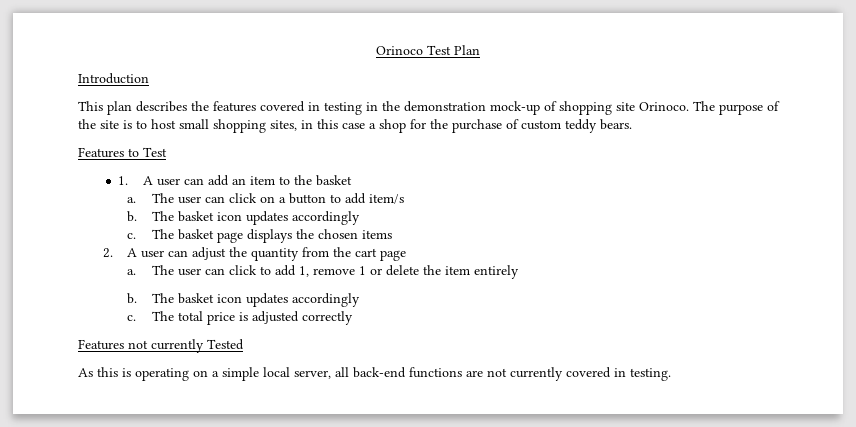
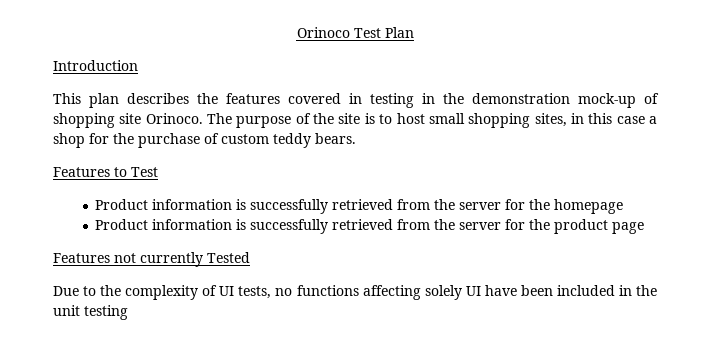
[118,175,352,186] [127,193,405,204] [127,211,361,225] [127,229,393,243] [102,247,407,261] [127,265,520,279] [127,293,361,307] [127,311,354,325] [78,339,244,353] [78,367,671,381] 1. A user can add an item to the basket // a. The user can click on a button to add item/s // b. The basket icon updates accordingly // c. The basket page displays the chosen items // 2. A user can adjust the quantity from the cart page // a. The user can click to add 1, remove 1 or delete the item entirely // b. The basket icon updates accordingly // c. The total price is adjusted correctly // Features not currently Tested // As this is operating on a simple local server, all back-end functions are not currently covered in testing. -> [95,199,624,214] [95,219,645,234] [53,252,250,267] [53,285,657,300] [53,305,128,320] Product information is successfully retrieved from the server for the homepage // Product information is successfully retrieved from the server for the product page // Features not currently Tested // Due to the complexity of UI tests, no functions affecting solely UI have been included in the unit testing

